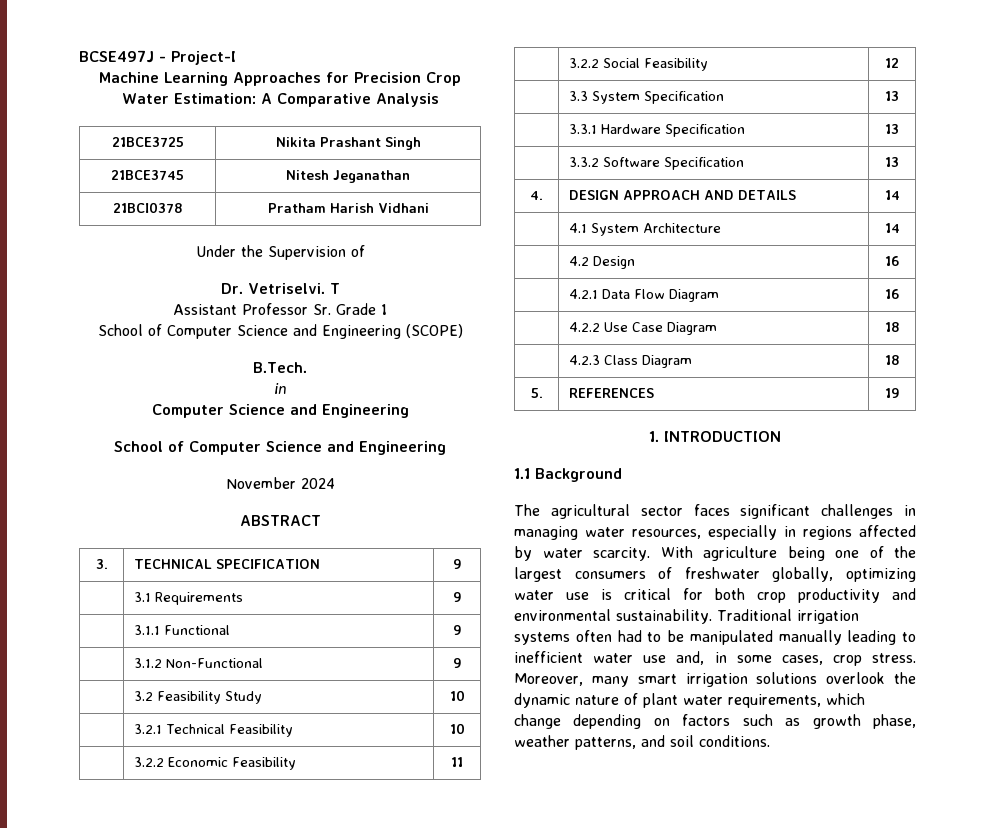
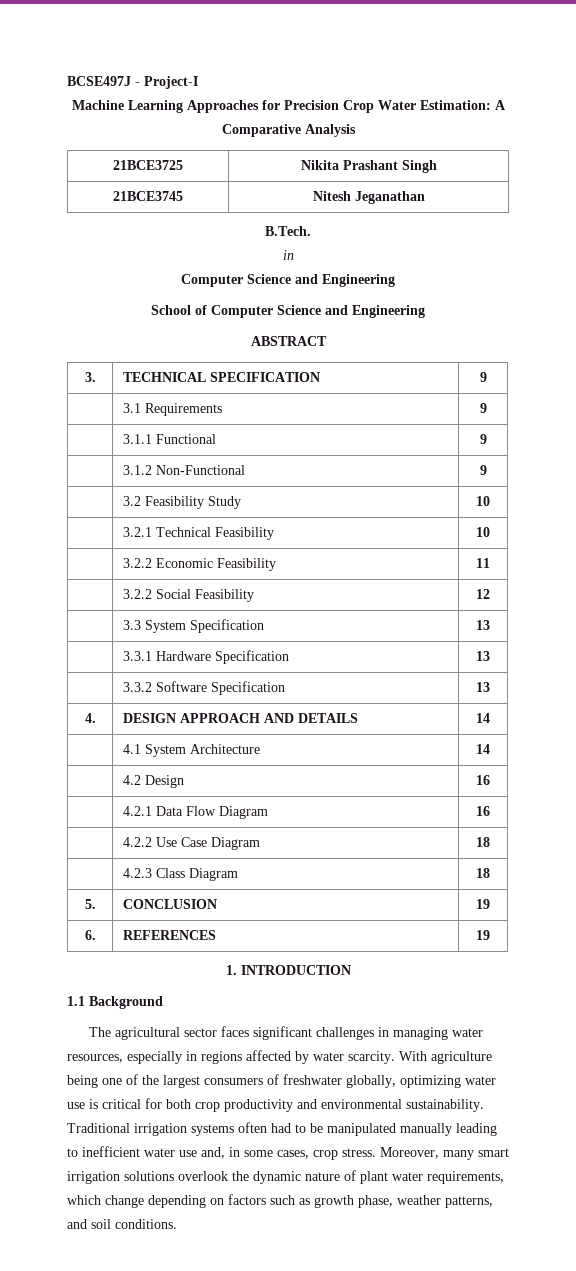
[112,202,183,213] [267,203,429,213] [195,245,365,260] [220,283,340,294] [173,303,387,315] [97,324,463,339] // 21BCI0378 | Pratham Harish Vidhani // Under the Supervision of // Dr. Vetriselvi. T // Assistant Professor Sr. Grade 1 // School of Computer Science and Engineering (SCOPE) -> (425, 197) none
[225,477,335,489] // November 2024 -> (425, 311) none
(543, 393) none -> [123,899,218,909] [476,899,490,909] [84,930,96,940] | CONCLUSION | 19 // 6.

